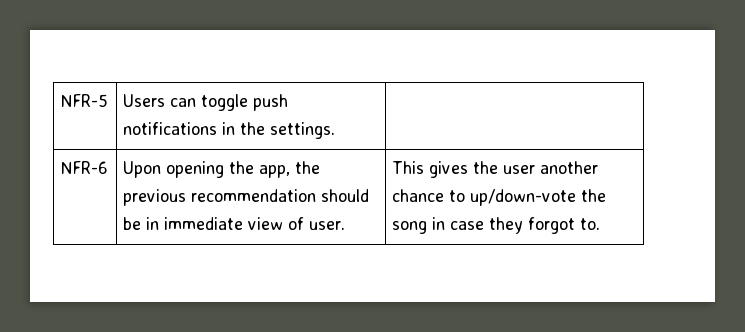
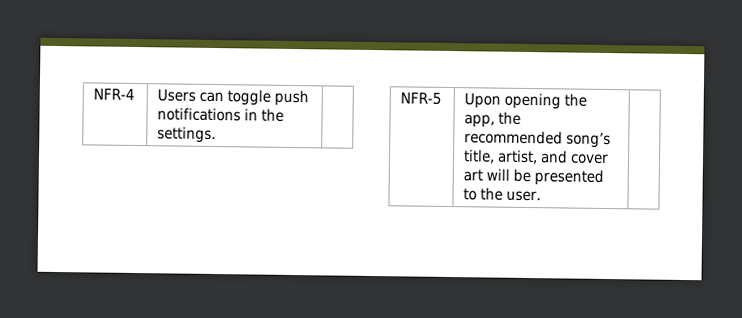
[60,94,109,107] NFR-5 -> [93,88,136,100] NFR-4
[60,161,109,174] NFR-6 -> [400,92,443,105] NFR-5
[123,189,370,206] [123,217,346,230] [392,161,599,178] [392,189,607,206] [392,217,601,234] previous recommendation should be in immediate view of user. | This gives the user another chance to up/down-vote the song in case they forgot to. -> [464,130,612,149] [463,149,610,165] [463,168,605,186] [463,187,542,202] recommended song’s title, artist, and cover art will be presented to the user. |

